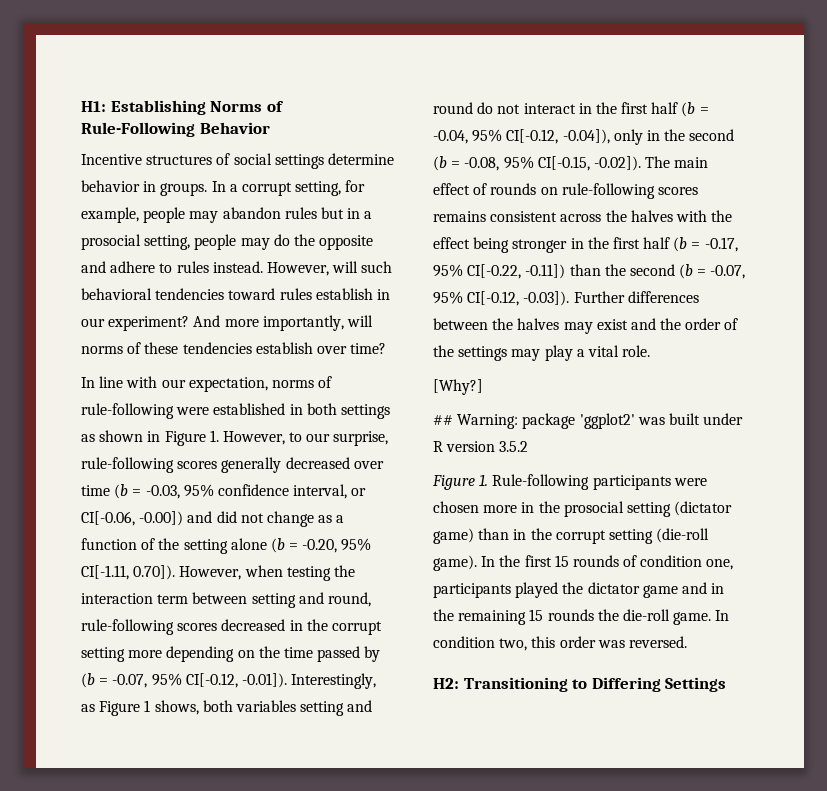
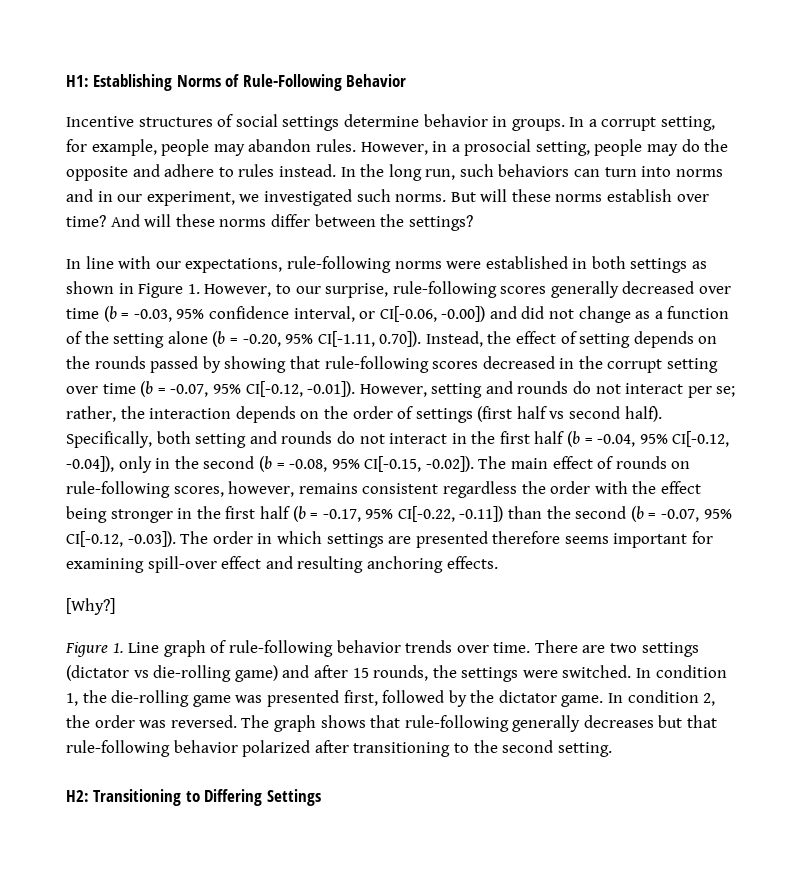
[284,207,344,219] rules but -> [315,139,428,155] rules. However,
[266,261,393,276] [81,288,390,300] [81,315,373,331] [81,342,387,354] However, will such behavioral tendencies toward rules establish in our experiment? And more importantly, will norms of these tendencies establish over time? -> [340,164,723,181] [66,189,709,206] [66,214,473,231] In the long run, such behaviors can turn into norms and in our experiment, we investigated such norms. But will these norms establish over time? And will these norms differ between the settings?
[188,376,333,392] [81,403,174,419] expectation, norms of rule-following -> [185,256,442,273] expectations, rule-following norms
[179,565,355,581] [81,592,371,608] However, when testing the interaction term between setting and round, -> [425,331,718,348] [66,356,320,373] Instead, the effect of setting depends on the rounds passed by showing that
[128,646,381,662] more depending on the time passed by -> [66,383,136,394] over time
[291,673,377,689] [81,700,373,716] [433,102,473,114] Interestingly, as Figure 1 shows, both variables setting and round -> [359,381,736,398] [66,406,662,423] [66,431,333,448] However, setting and rounds do not interact per se; rather, the interaction depends on the order of settings (first half vs second half). Specifically, both setting and rounds
[657,187,698,195] [433,210,673,222] scores remains consistent across the halves -> [173,481,591,498] scores, however, remains consistent regardless the order
[573,291,699,303] [433,318,739,334] [433,345,651,361] [433,379,483,395] [433,413,744,429] [433,441,529,452] [432,474,707,490] [433,501,733,517] [433,528,710,544] [433,555,734,571] [433,582,725,598] [433,609,670,625] Further differences between the halves may exist and the order of the settings may play a vital role. // [Why?] // ## Warning: package 'ggplot2' was built under R version 3.5.2 // Figure 1. Rule-following participants were chosen more in the prosocial setting (dictator game) than in the corrupt setting (die-roll game). In the first 15 rounds of condition one, participants played the dictator game and in the remaining 15 rounds the die-roll -> [180,531,714,548] [66,556,498,573] [66,598,115,615] [65,640,699,657] [66,665,727,682] [66,690,557,707] The order in which settings are presented therefore seems important for examining spill-over effect and resulting anchoring effects. // [Why?] // Figure 1. Line graph of rule-following behavior trends over time. There are two settings (dictator vs die-rolling game) and after 15 rounds, the settings were switched. In condition 1, the die-rolling game was presented first, followed by the dictator
[499,636,556,651] two, this -> [703,693,716,706] [66,715,90,728] 2, the
(687, 642) none -> [241,715,718,732] [66,740,612,757] The graph shows that rule-following generally decreases but that rule-following behavior polarized after transitioning to the second setting.

